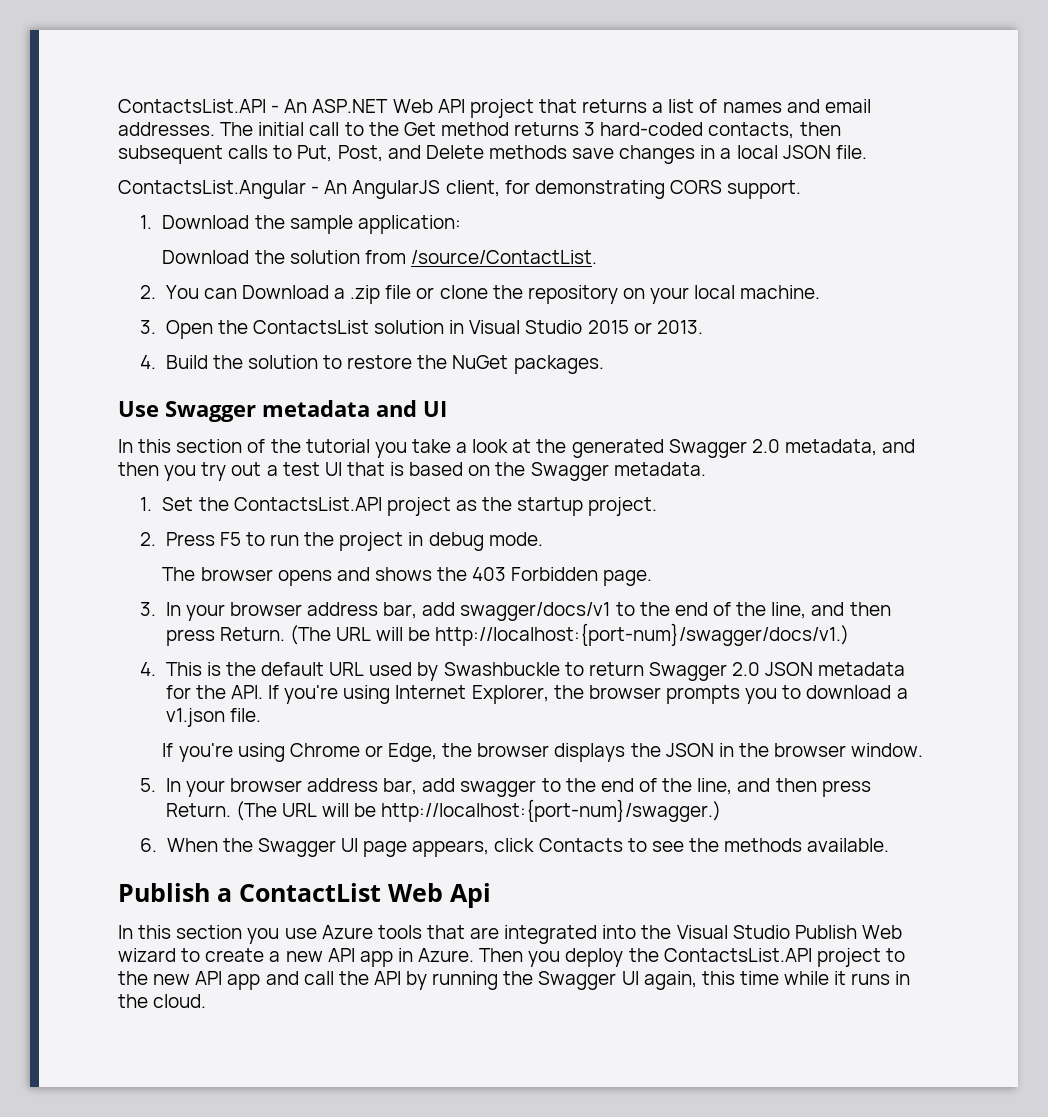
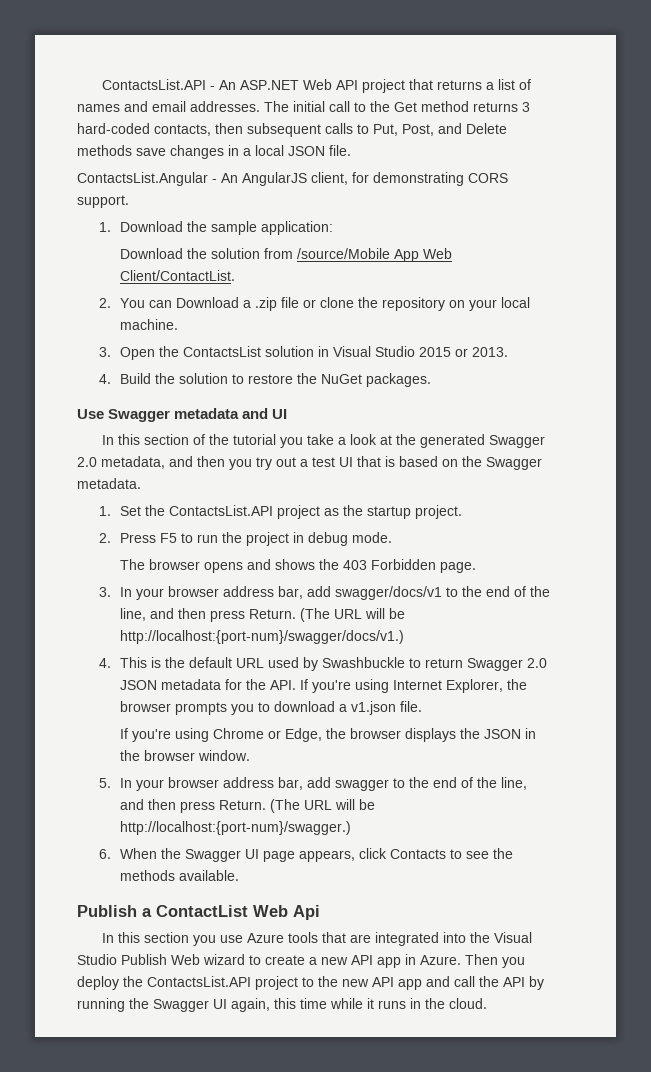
[410,250,597,264] /source/ContactList. -> [297,248,453,262] [120,270,236,281] /source/Mobile App Web Client/ContactList.

